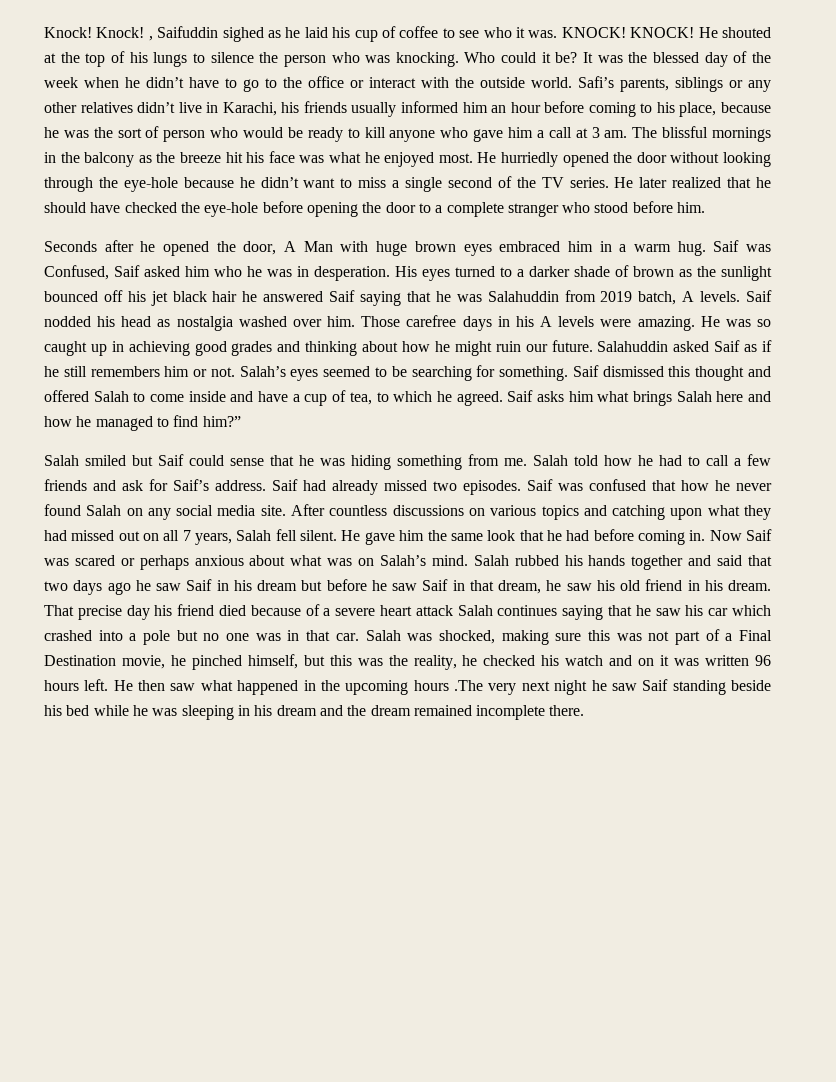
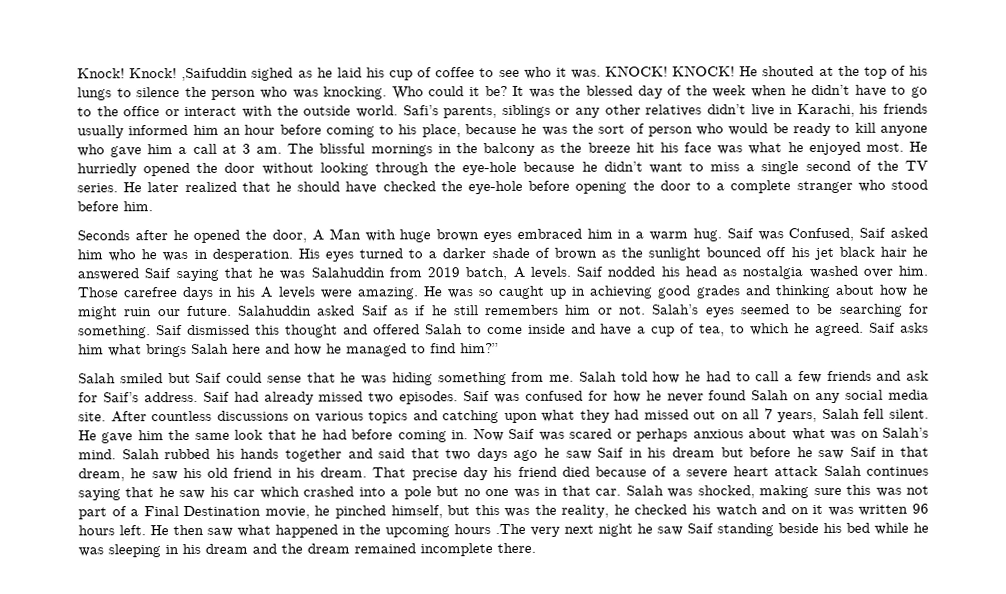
[148,26,219,41] , Saifuddin -> [181,67,249,82] ,Saifuddin
[652,480,676,491] that -> [587,390,608,401] for

